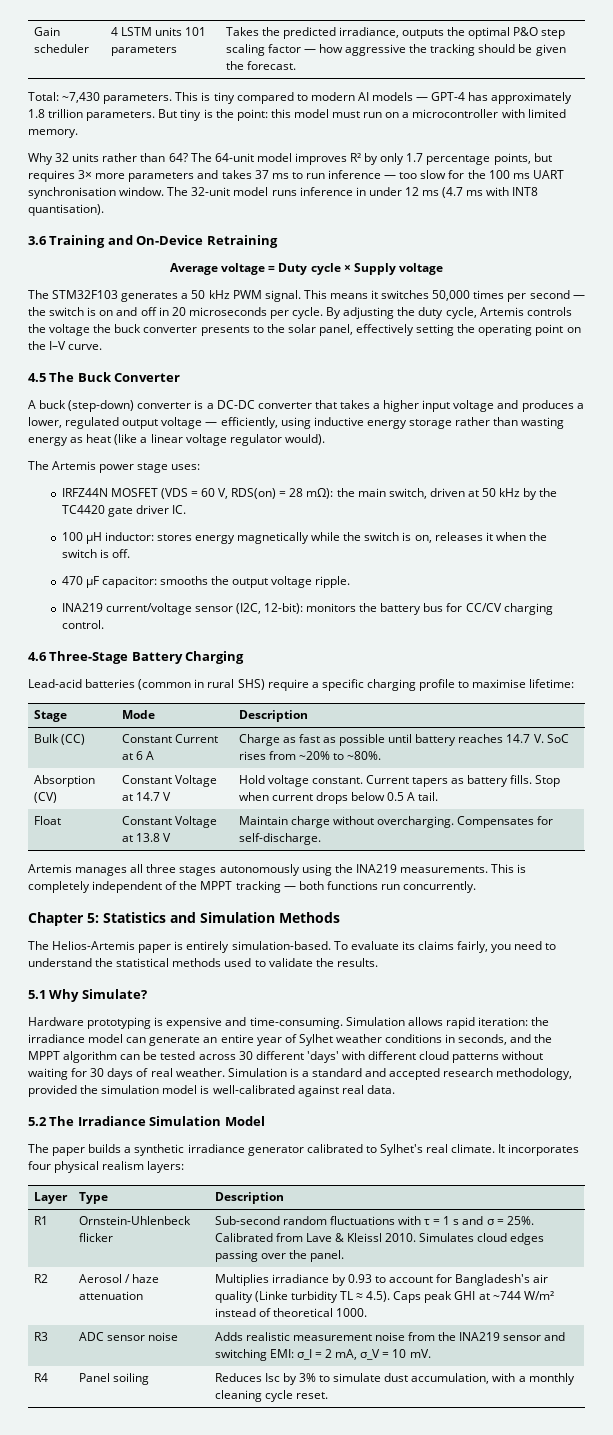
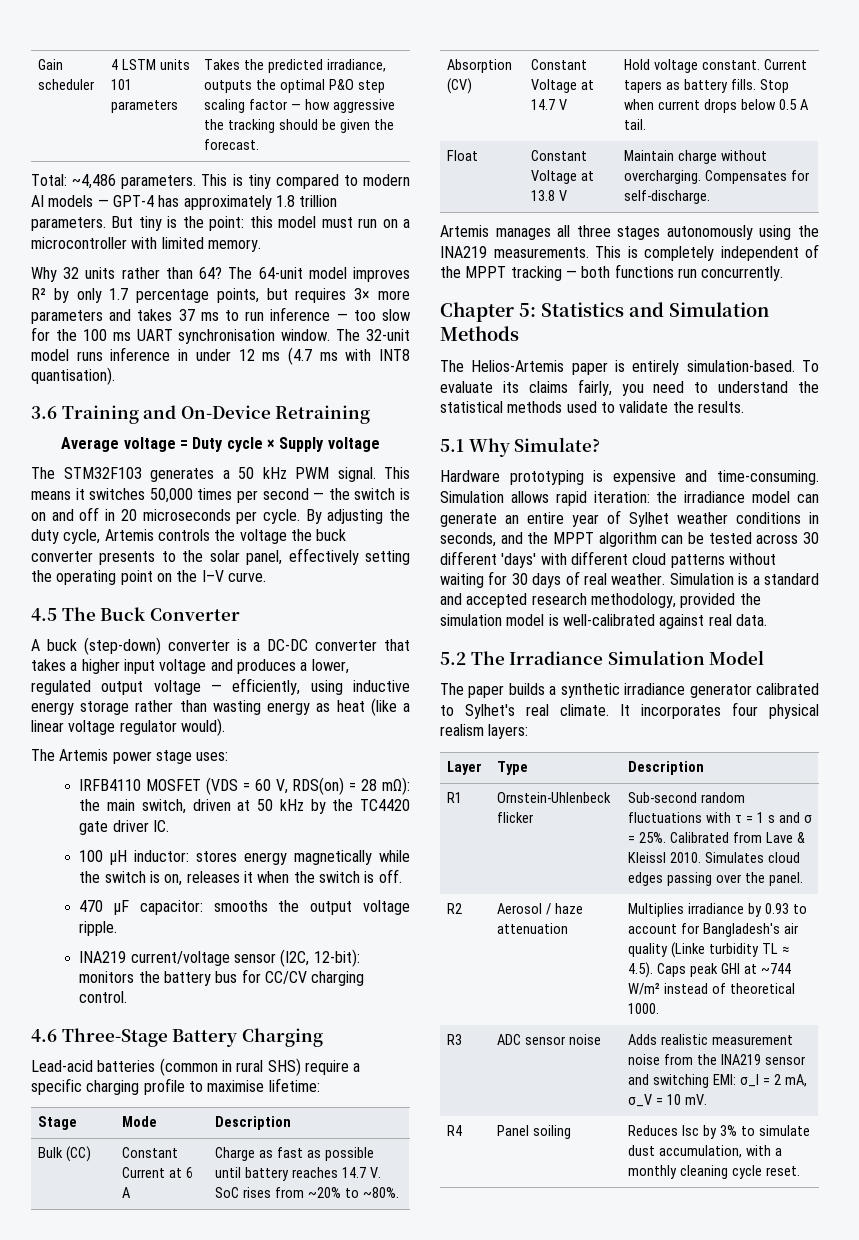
[62,92,101,103] ~7,430 -> [72,174,117,189] ~4,486
[61,488,108,497] IRFZ44N -> [79,779,142,791] IRFB4110

